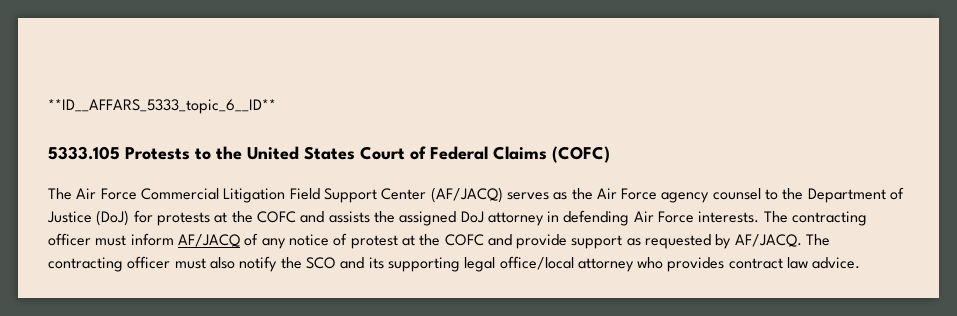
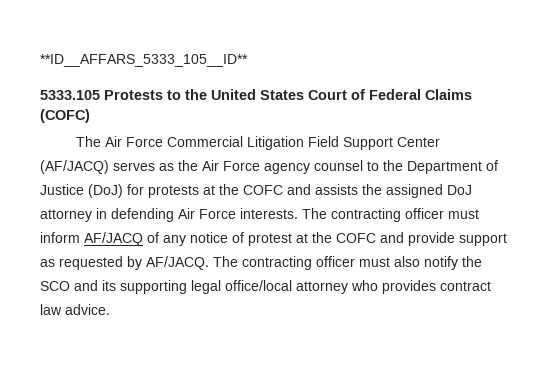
[48,99,276,114] **ID__AFFARS_5333_topic_6__ID** -> [40,54,248,67] **ID__AFFARS_5333_105__ID**

